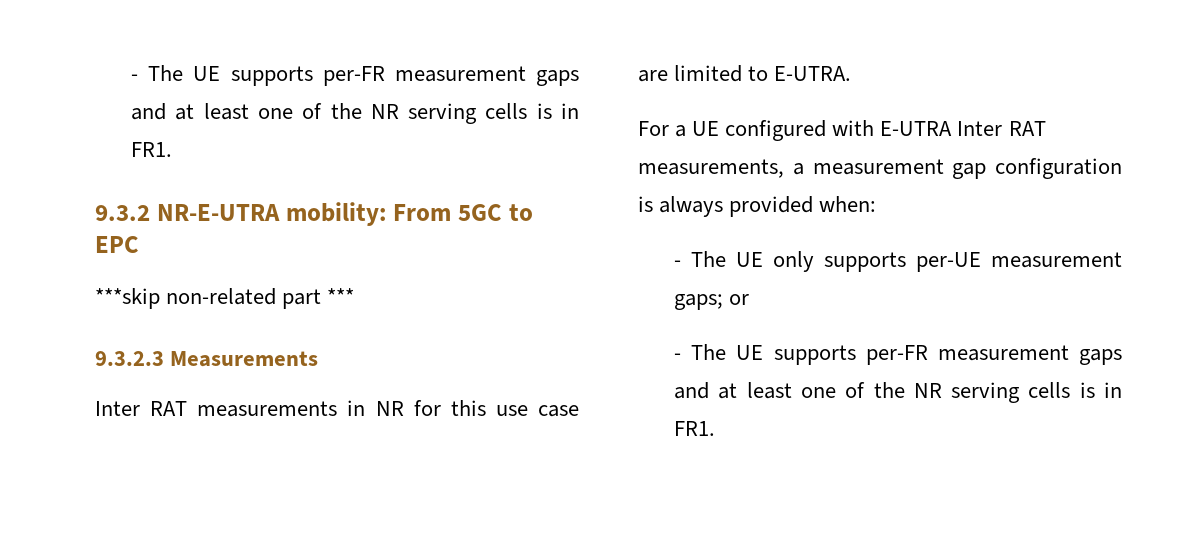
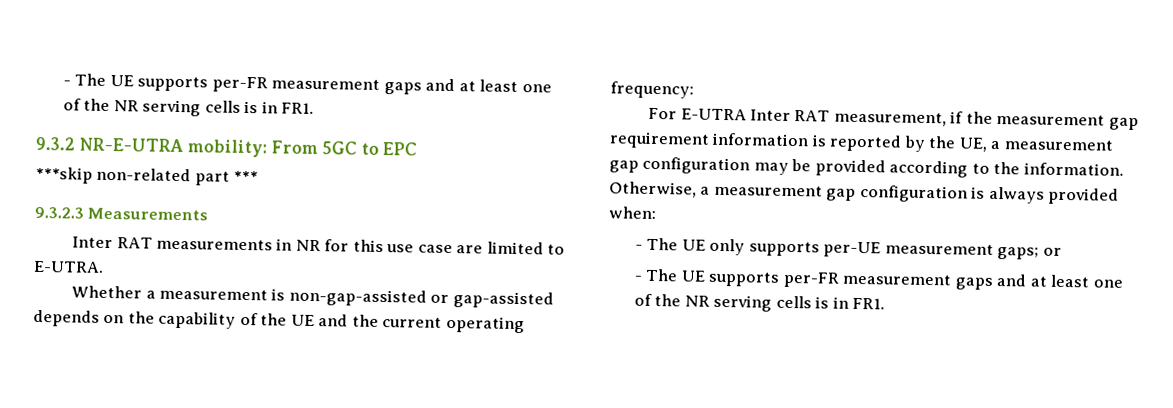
[638,120,1046,141] [638,159,784,178] For a UE configured with E-UTRA Inter RAT measurements, -> [71,285,554,309] [33,309,525,334] [610,81,694,99] [648,107,1139,131] [609,131,1113,152] [609,156,1124,178] [609,181,697,198] Whether a measurement is non-gap-assisted or gap-assisted depends on the capability of the UE and the current operating frequency: // For E-UTRA Inter RAT measurement, if the measurement gap requirement information is reported by the UE, a measurement gap configuration may be provided according to the information. Otherwise,

